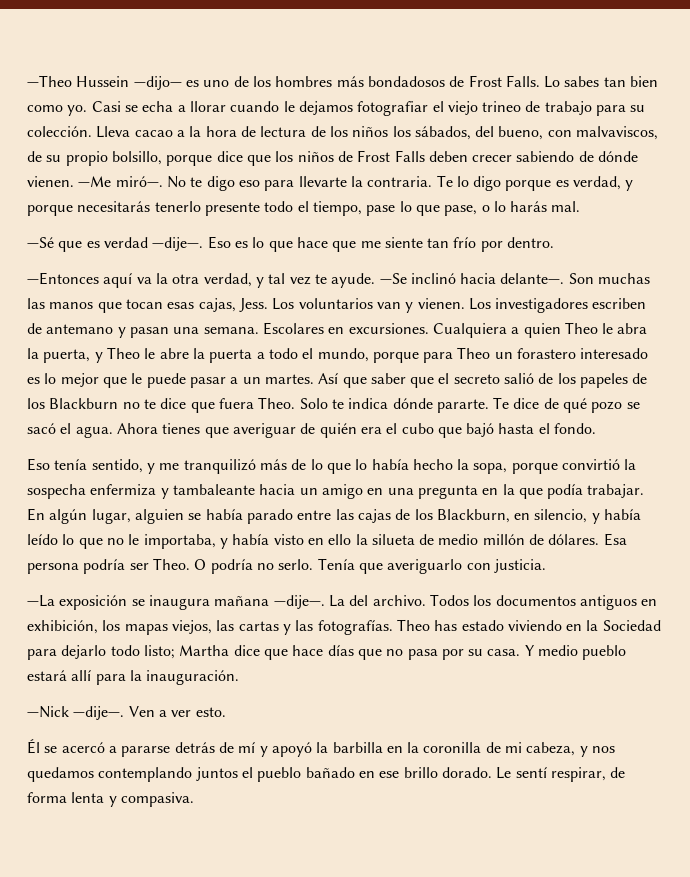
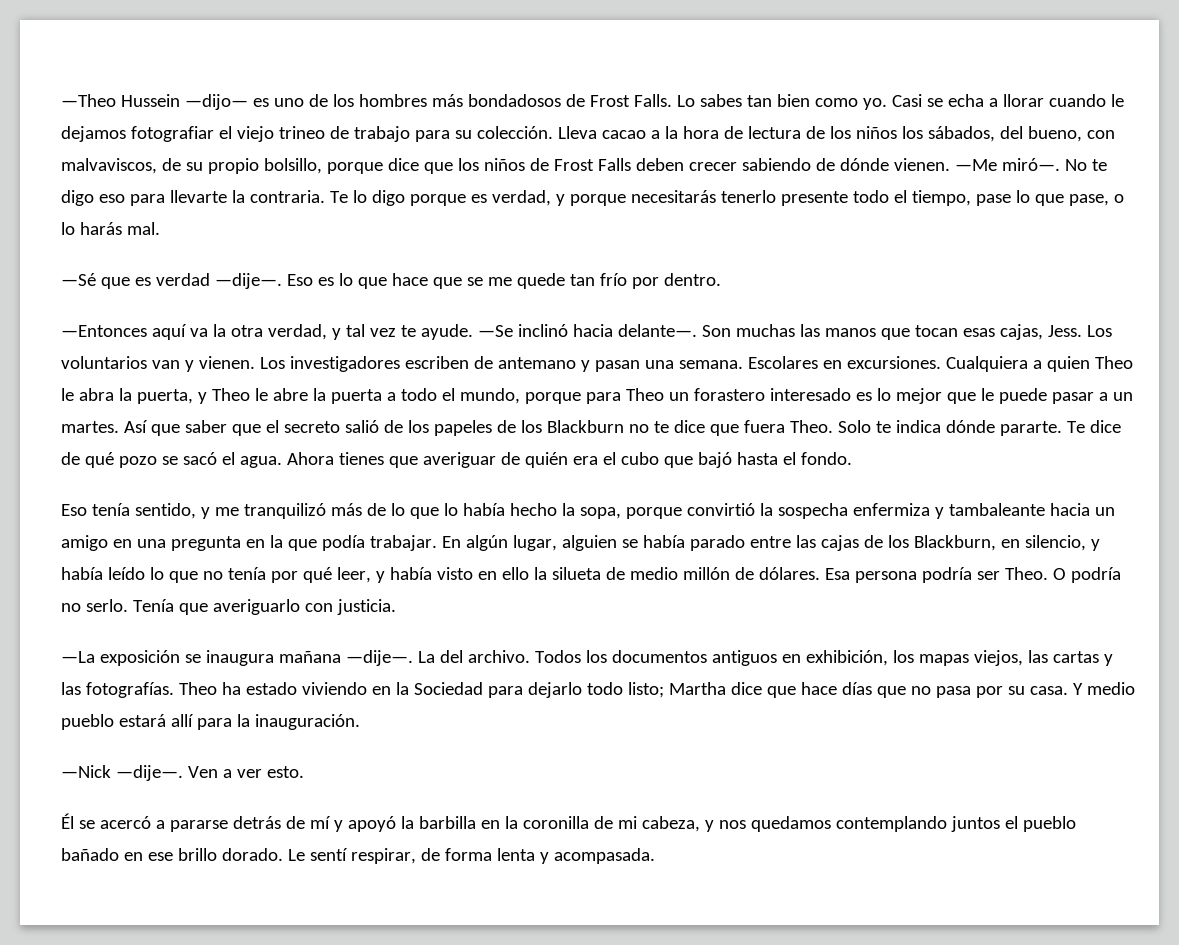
[360,237,423,248] me siente -> [466,273,565,289] se me quede
[128,534,216,549] le importaba, -> [227,567,371,583] tenía por qué leer,
[434,620,458,631] has -> [221,682,241,695] ha
[120,792,194,807] compasiva. -> [553,848,655,864] acompasada.

